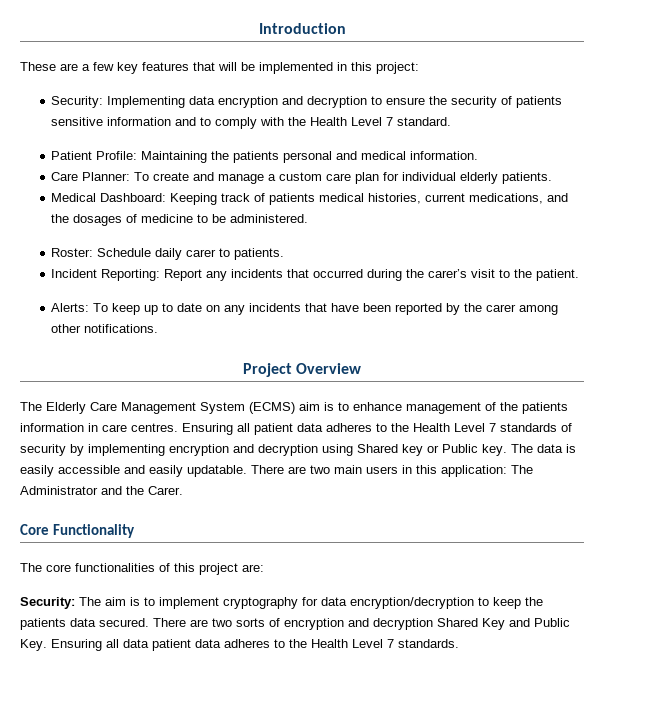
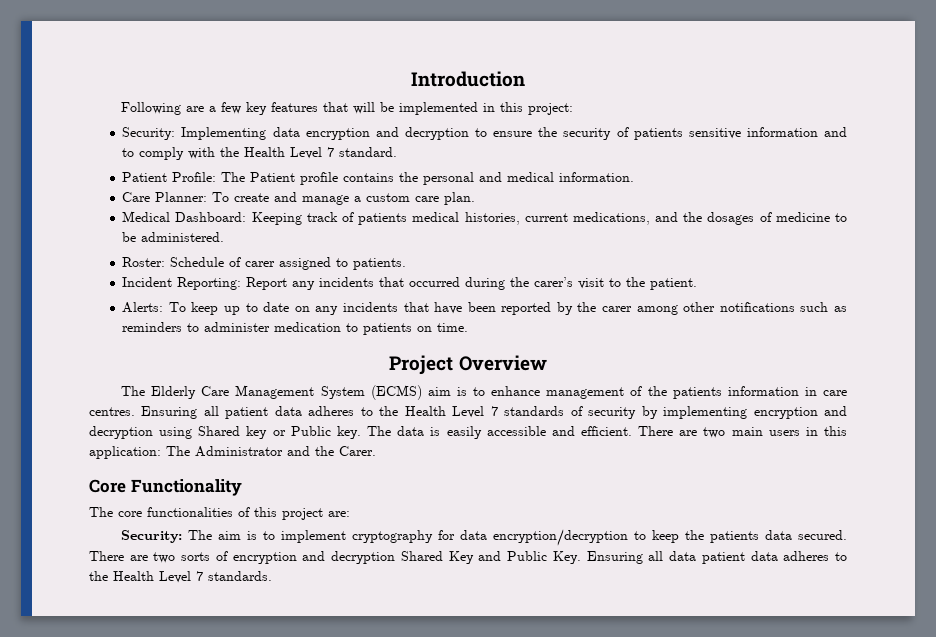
[20,62,56,71] These -> [120,102,181,115] Following
[141,151,280,163] Maintaining the patients -> [221,172,419,185] The Patient profile contains the
[355,172,553,184] plan for individual elderly patients. -> [444,192,476,205] plan.
[155,248,217,260] daily carer -> [229,257,332,270] of carer assigned
[84,324,159,333] notifications. -> [719,302,847,312] [122,322,469,335] notifications such as reminders to administer medication to patients on time.
[149,465,247,477] easily updatable. -> [580,426,632,436] efficient.

